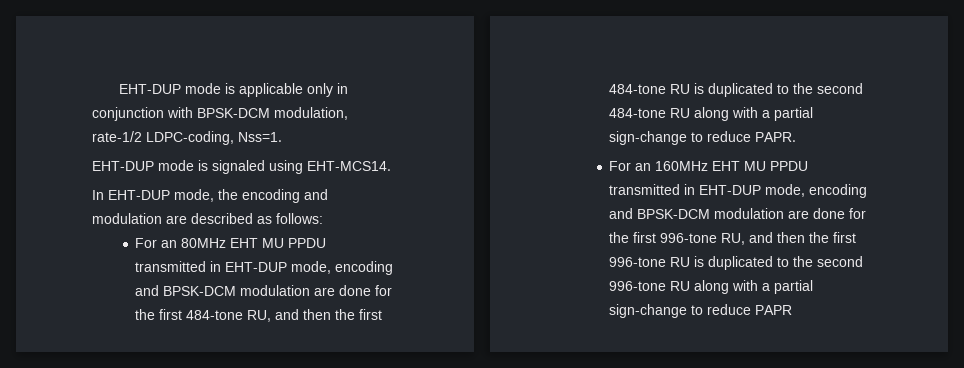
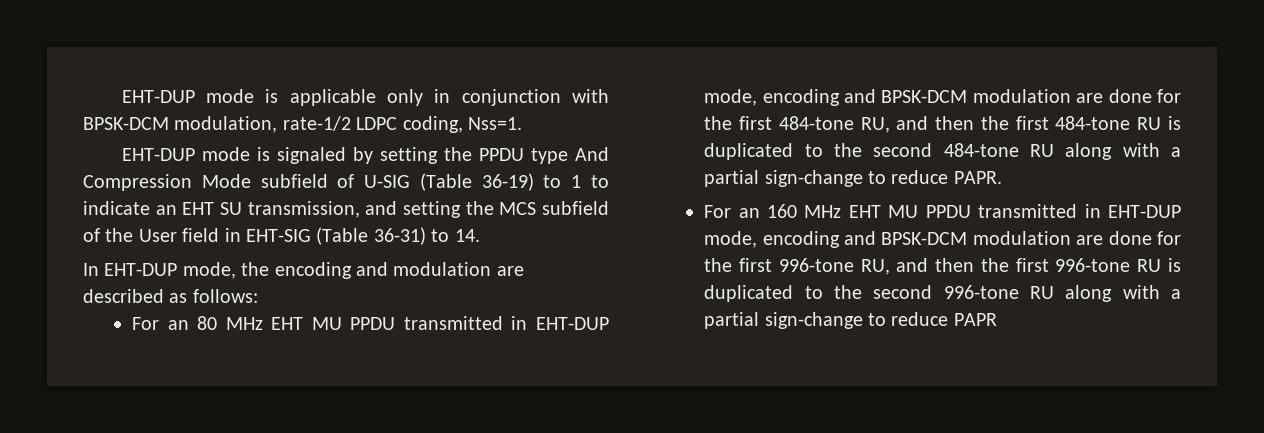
[146,131,234,145] LDPC-coding, -> [356,116,463,133] LDPC coding,
[269,160,391,174] using EHT-MCS14. -> [352,147,609,164] [83,173,609,191] [83,201,609,218] [83,227,480,245] by setting the PPDU type And Compression Mode subfield of U-SIG (Table 36-19) to 1 to indicate an EHT SU transmission, and setting the MCS subfield of the User field in EHT-SIG (Table 36-31) to 14.
[181,238,227,248] 80MHz -> [197,316,263,330] 80 MHz
[655,161,709,171] 160MHz -> [767,204,842,218] 160 MHz

